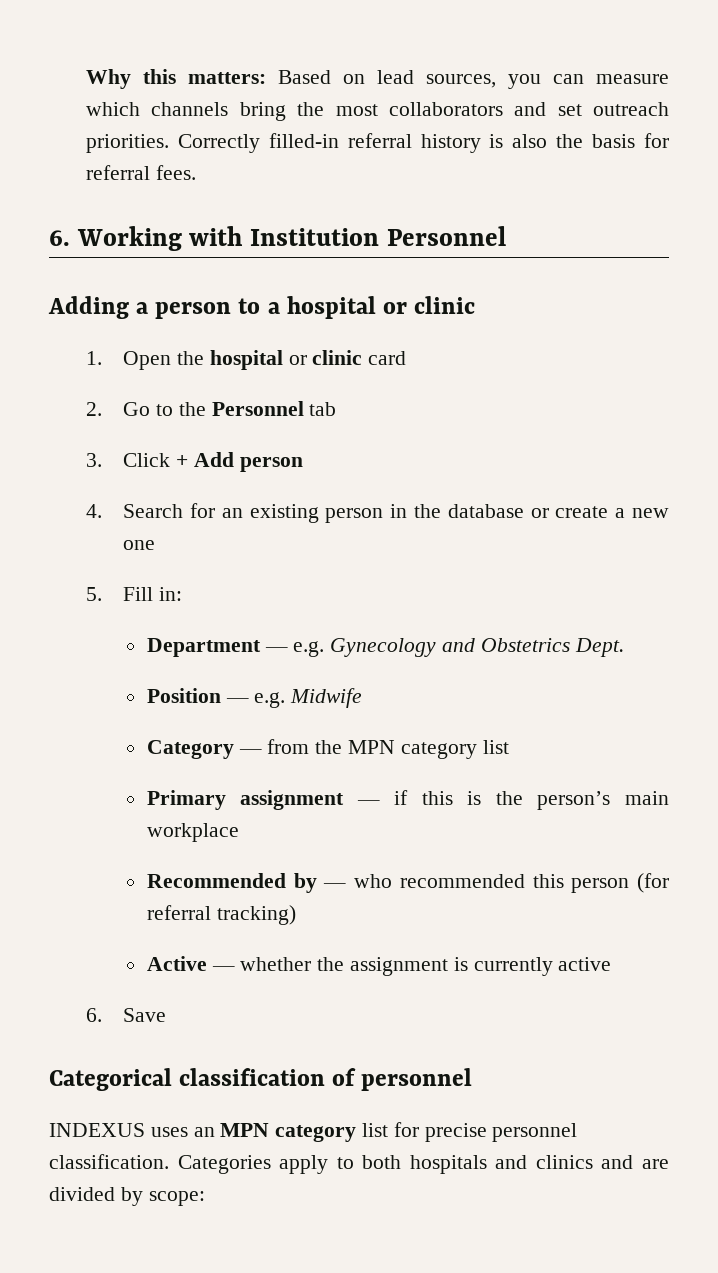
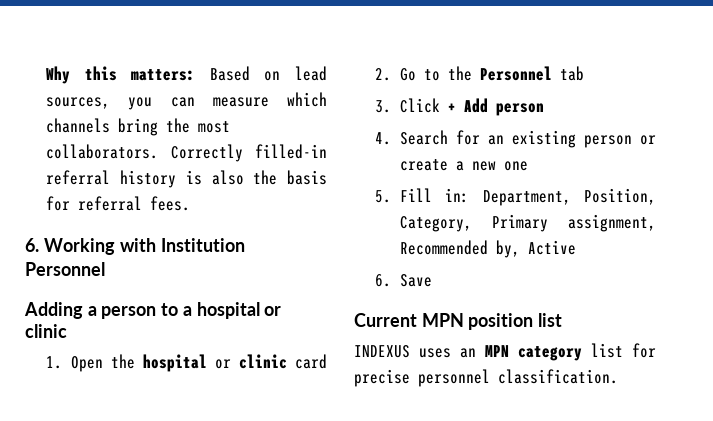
[388,102,669,116] [86,134,170,153] collaborators and set outreach priorities. -> [46,144,159,159] collaborators.
[390,504,524,518] in the database -> (632, 141) none
[146,638,624,657] [146,688,363,708] [146,739,509,759] [146,790,670,810] [146,823,239,842] [146,873,669,893] [146,905,296,925] [146,956,612,976] [86,1008,167,1022] [49,1068,473,1091] // Department — e.g. Gynecology and Obstetrics Dept. // Position — e.g. Midwife // Category — from the MPN category list // Primary assignment — if this is the person’s main workplace // Recommended by — who recommended this person (for referral tracking) // Active — whether the assignment is currently active // 6. Save // Categorical classification of personnel -> [482,188,656,206] [399,214,656,232] [399,240,576,258] [375,274,432,287] [354,313,563,330] Department, Position, Category, Primary assignment, Recommended by, Active // 6. Save // Current MPN position list
[177,1155,669,1174] [49,1187,205,1206] Categories apply to both hospitals and clinics and are divided by scope: -> (618, 376) none

